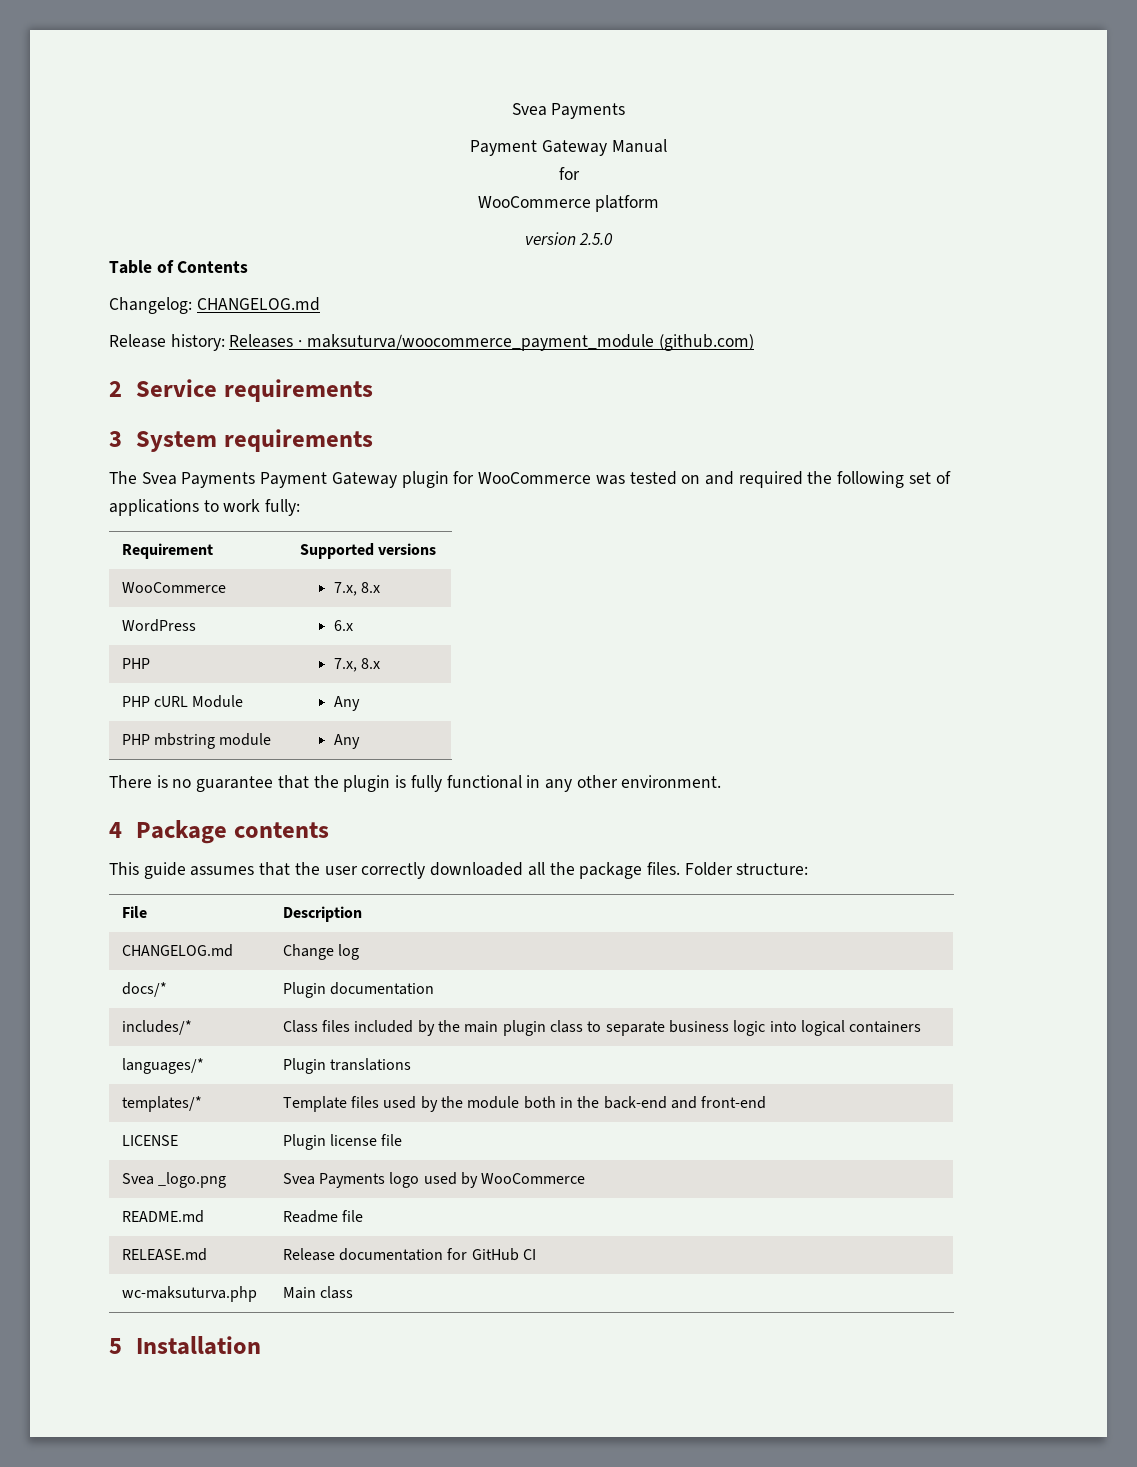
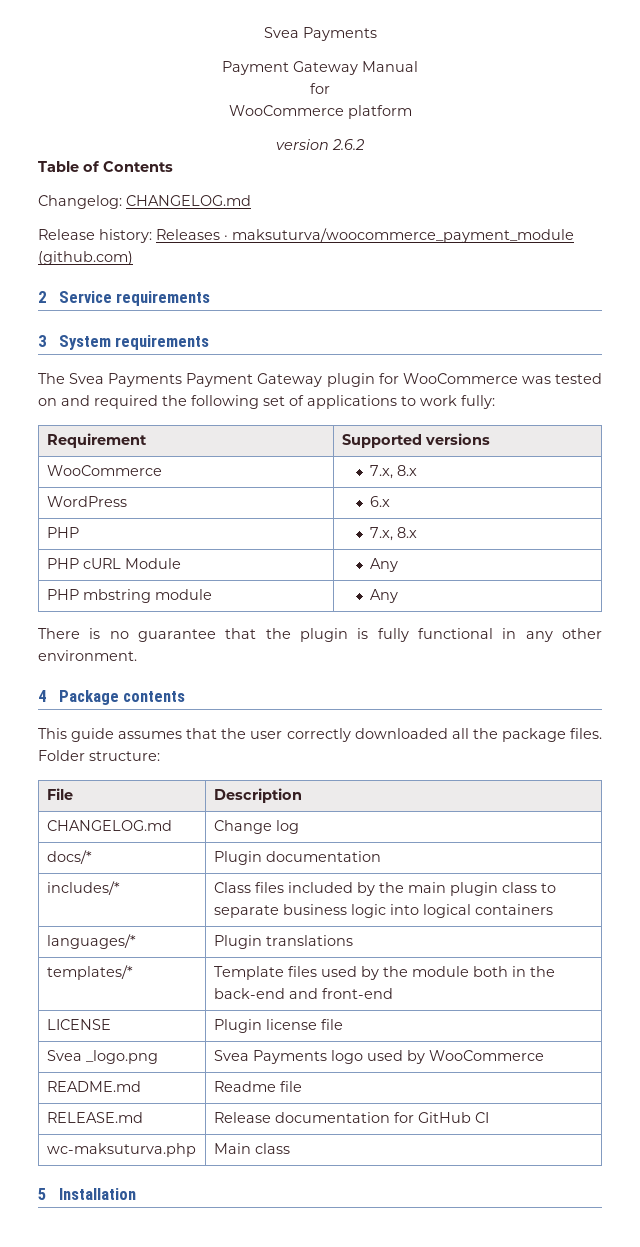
[579,233,614,245] 2.5.0 -> [332,139,364,150] 2.6.2

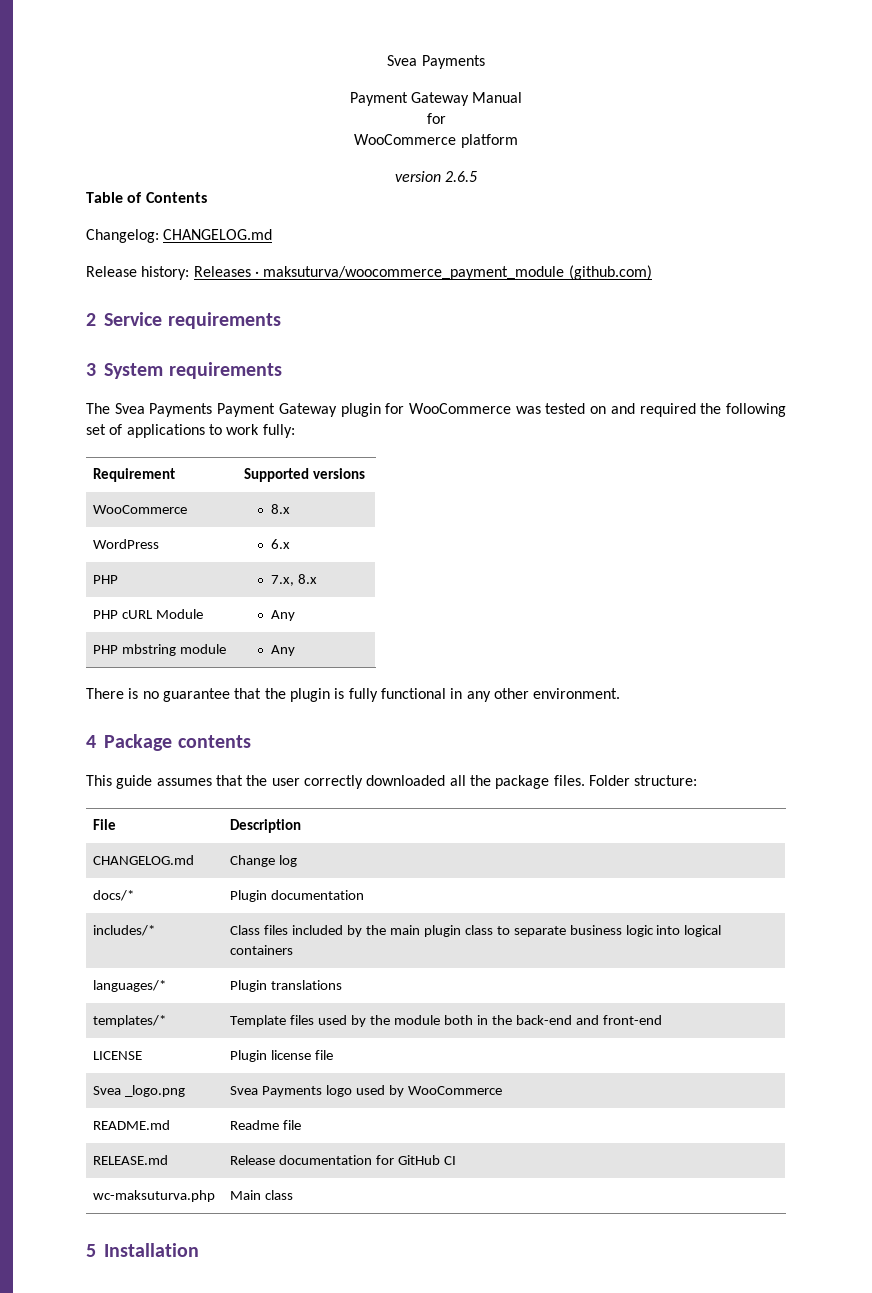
[332,139,364,150] 2.6.2 -> [445,171,478,182] 2.6.5
[370,465,394,479] 7.x, -> (188, 509) none

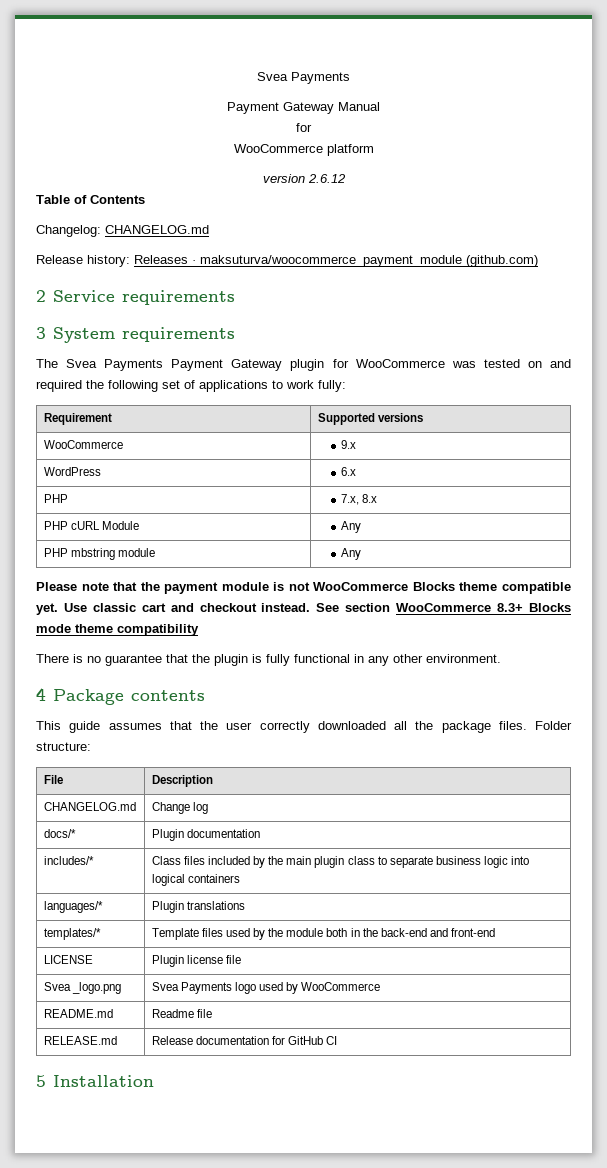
[445,171,478,182] 2.6.5 -> [307,174,346,183] 2.6.12
[271,504,291,514] 8.x -> [340,440,356,449] 9.x
(296, 650) none -> [36,582,571,594] [36,603,572,615] [36,624,199,636] // Please note that the payment module is not WooCommerce Blocks theme compatible yet. Use classic cart and checkout instead. See section WooCommerce 8.3+ Blocks mode theme compatibility
[93,1190,216,1202] [230,1190,294,1200] // wc-maksuturva.php | Main class -> (338, 1040) none

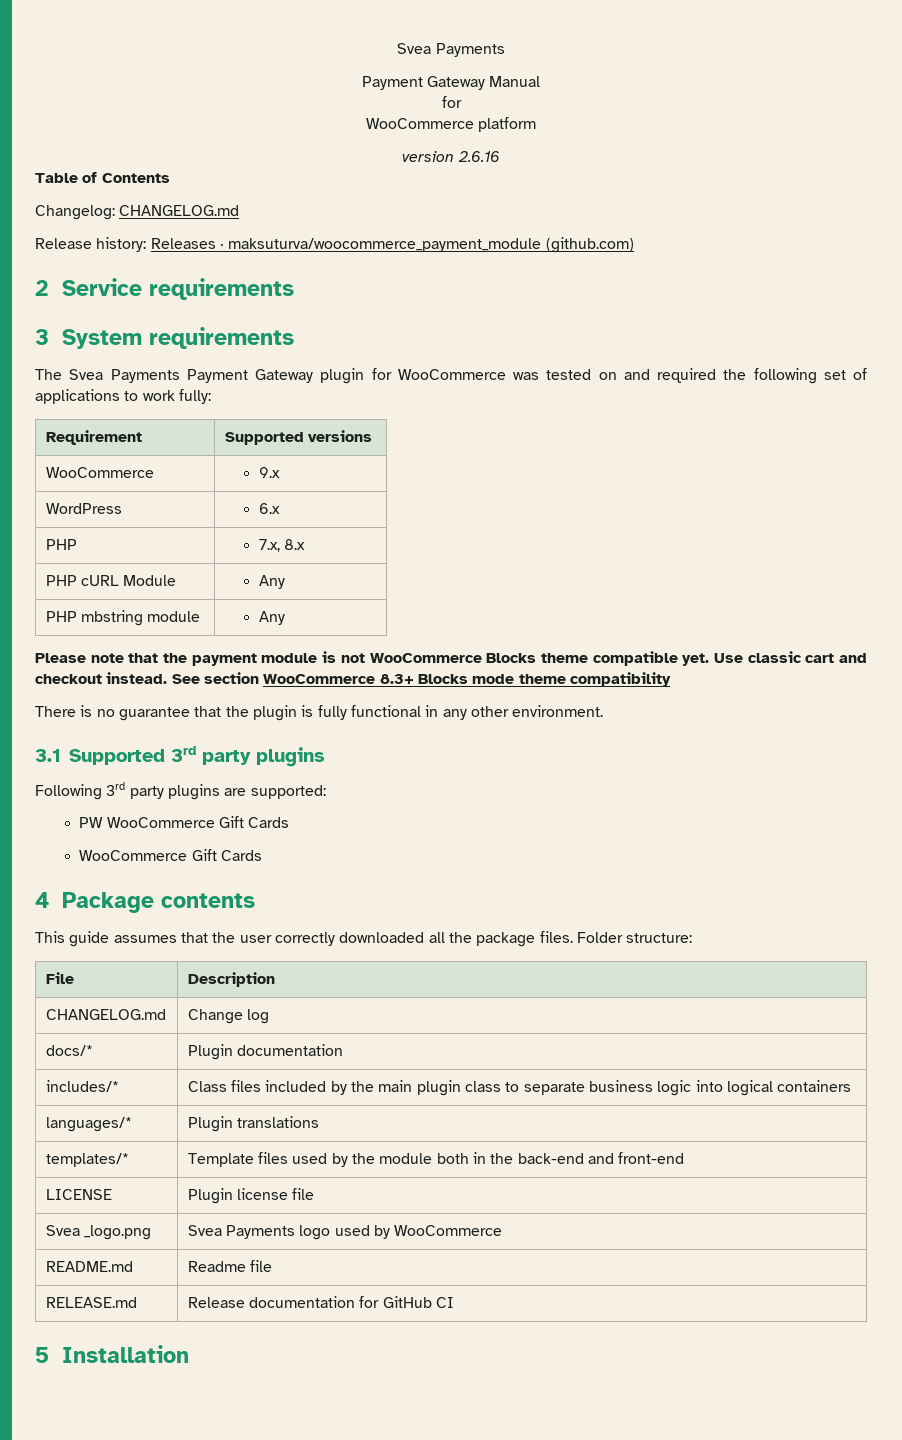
[307,174,346,183] 2.6.12 -> [457,151,500,162] 2.6.16
(501, 658) none -> [35,746,325,767] [35,782,326,800] [79,816,290,828] [79,849,263,861] // 3.1 Supported 3rd party plugins // Following 3rd party plugins are supported: // PW WooCommerce Gift Cards // WooCommerce Gift Cards

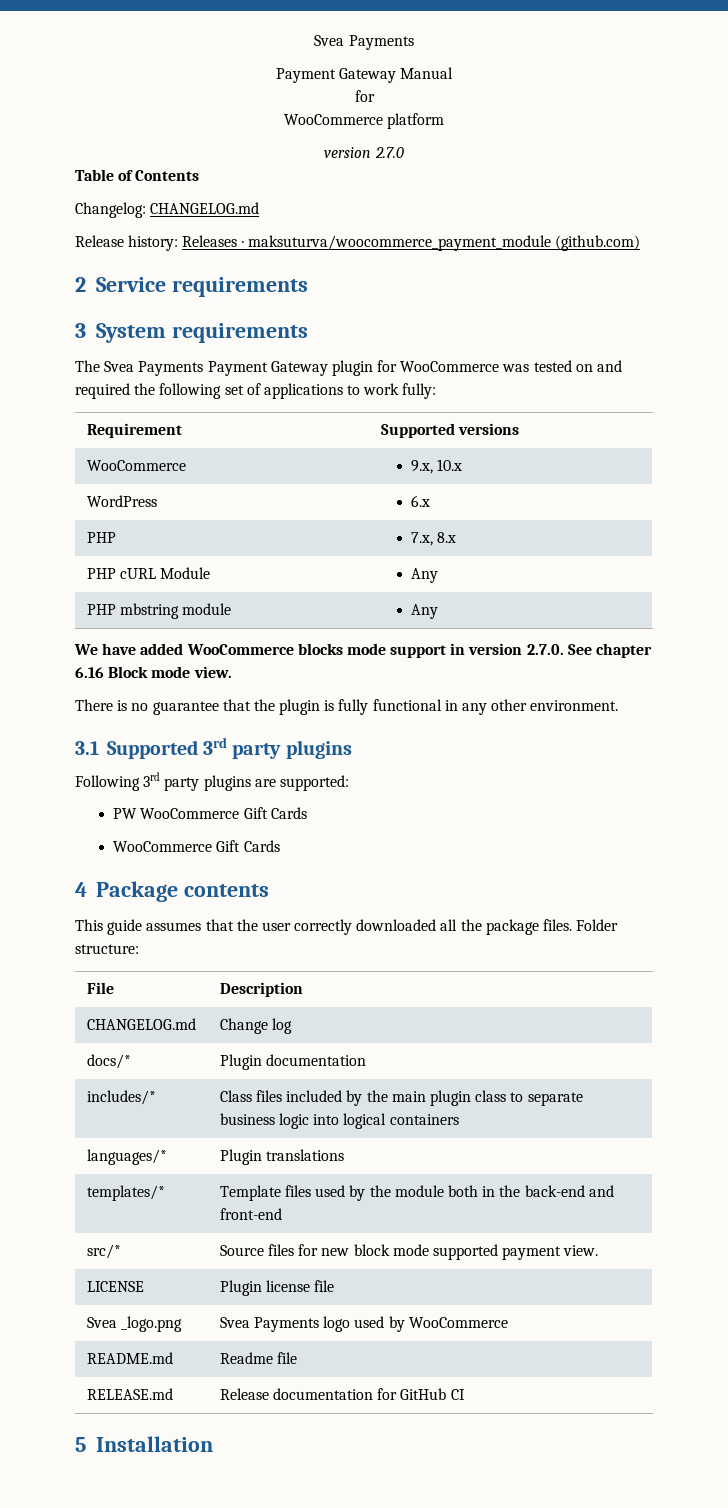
[457,151,500,162] 2.6.16 -> [374,147,404,158] 2.7.0
[258,467,280,478] 9.x -> [410,459,462,474] 9.x, 10.x
[35,651,867,666] [35,672,671,687] Please note that the payment module is not WooCommerce Blocks theme compatible yet. Use classic cart and checkout instead. See section WooCommerce 8.3+ Blocks mode theme compatibility -> [74,643,653,658] [75,666,232,678] We have added WooCommerce blocks mode support in version 2.7.0. See chapter 6.16 Block mode view.
(685, 1158) none -> [86,1244,121,1259] [219,1244,599,1260] // src/* | Source files for new block mode supported payment view.

